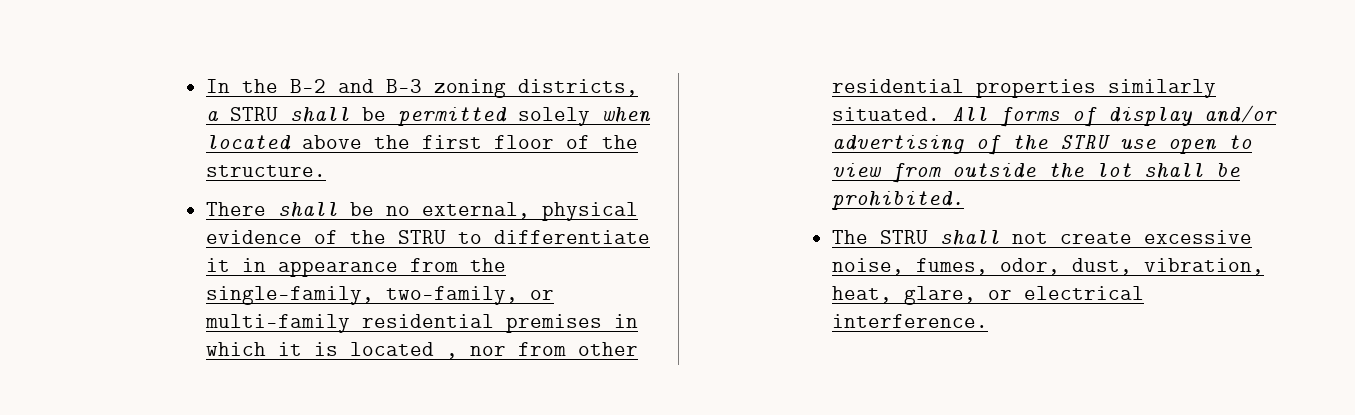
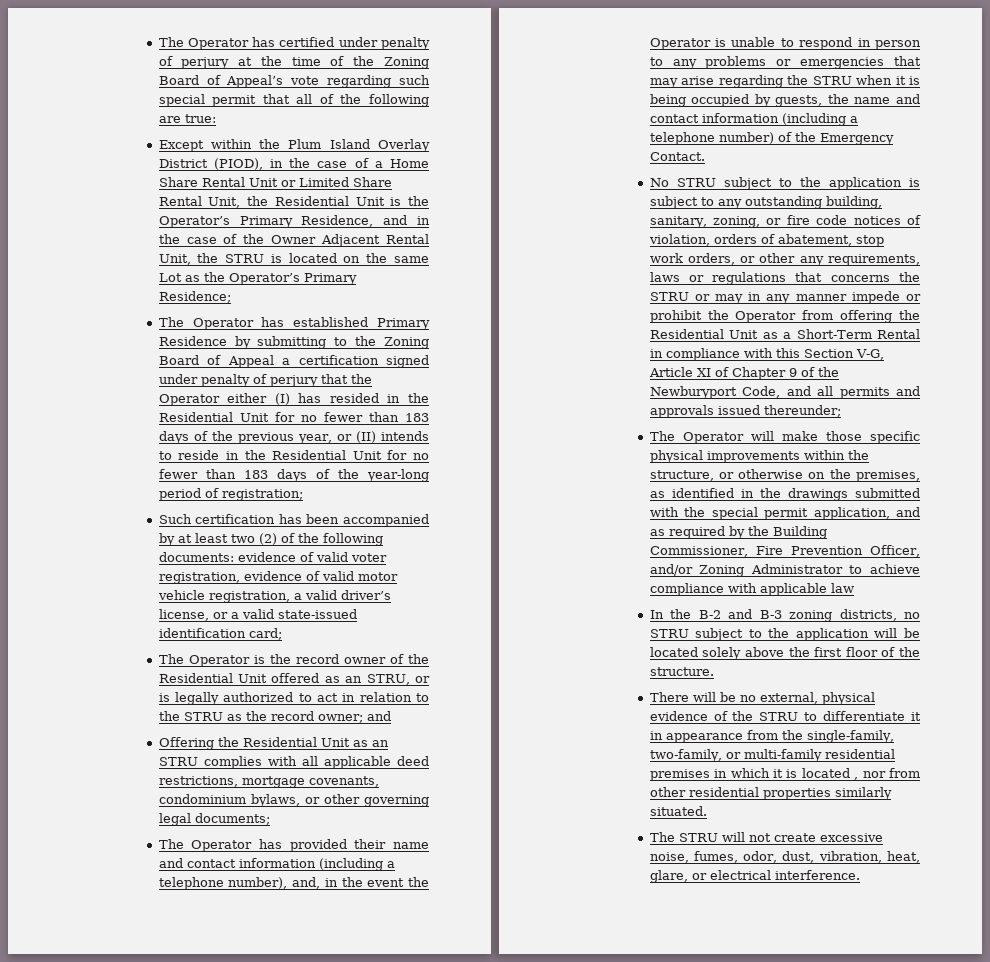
(205, 86) none -> [158,37,430,50] [158,56,429,69] [158,75,431,88] [158,94,429,107] [158,114,216,123] [158,139,430,152] [158,158,430,170] [158,177,392,187] [158,196,429,208] [158,215,430,228] [158,234,429,247] [158,253,429,265] [158,272,357,285] [158,291,231,303] [158,317,430,330] [158,336,430,349] [158,355,429,368] [158,374,372,387] [158,393,429,406] [158,412,429,422] [158,431,430,444] [158,450,430,460] [158,469,429,482] [158,488,303,501] [158,514,429,527] [158,533,383,546] [158,552,387,562] [158,571,398,584] [157,590,391,603] [158,609,357,621] [158,628,282,640] [158,654,429,667] [158,673,431,685] [158,692,429,705] [158,711,391,723] [158,737,389,750] [158,756,429,769] [158,776,379,788] [158,794,429,807] [158,813,270,826] [158,839,429,852] [158,858,395,871] [158,877,429,890] [649,37,921,50] [649,56,921,69] [649,75,920,88] [649,94,920,107] [649,113,858,126] [649,132,894,145] [649,152,705,161] [649,177,920,190] [649,196,882,209] [649,215,921,228] [648,234,884,247] [649,253,920,266] [649,272,920,285] [649,291,921,304] [649,310,920,323] [649,329,920,339] [649,348,884,361] [648,367,839,380] [649,386,920,399] [649,405,841,418] [649,431,920,444] [649,450,869,463] [649,469,920,482] [649,488,920,501] [649,507,920,520] [649,526,827,539] [649,545,921,557] [649,564,920,577] [649,583,854,596] The Operator has certified under penalty of perjury at the time of the Zoning Board of Appeal’s vote regarding such special permit that all of the following are true: // Except within the Plum Island Overlay District (PIOD), in the case of a Home Share Rental Unit or Limited Share Rental Unit, the Residential Unit is the Operator’s Primary Residence, and in the case of the Owner Adjacent Rental Unit, the STRU is located on the same Lot as the Operator’s Primary Residence; // The Operator has established Primary Residence by submitting to the Zoning Board of Appeal a certification signed under penalty of perjury that the Operator either (I) has resided in the Residential Unit for no fewer than 183 days of the previous year, or (II) intends to reside in the Residential Unit for no fewer than 183 days of the year-long period of registration; // Such certification has been accompanied by at least two (2) of the following documents: evidence of valid voter registration, evidence of valid motor vehicle registration, a valid driver’s license, or a valid state-issued identification card; // The Operator is the record owner of the Residential Unit offered as an STRU, or is legally authorized to act in relation to the STRU as the record owner; and // Offering the Residential Unit as an STRU complies with all applicable deed restrictions, mortgage covenants, condominium bylaws, or other governing legal documents; // The Operator has provided their name and contact information (including a telephone number), and, in the event the Operator is unable to respond in person to any problems or emergencies that may arise regarding the STRU when it is being occupied by guests, the name and contact information (including a telephone number) of the Emergency Contact. // No STRU subject to the application is subject to any outstanding building, sanitary, zoning, or fire code notices of violation, orders of abatement, stop work orders, or other any requirements, laws or regulations that concerns the STRU or may in any manner impede or prohibit the Operator from offering the Residential Unit as a Short-Term Rental in compliance with this Section V-G, Article XI of Chapter 9 of the Newburyport Code, and all permits and approvals issued thereunder; // The Operator will make those specific physical improvements within the structure, or otherwise on the premises, as identified in the drawings submitted with the special permit application, and as required by the Building Commissioner, Fire Prevention Officer, and/or Zoning Administrator to achieve compliance with applicable law //
[205,107,651,126] [205,135,291,151] a STRU shall be permitted solely when located -> [904,612,920,619] [649,628,920,641] [649,647,742,660] no STRU subject to the application will be located solely
[277,202,338,218] shall -> [692,692,716,702] will
[951,105,1277,127] [831,135,1252,155] [831,163,1240,183] [831,191,964,210] All forms of display and/or advertising of the STRU use open to view from outside the lot shall be prohibited. -> (707, 811) none
[939,230,1000,246] shall -> [721,832,745,842] will

